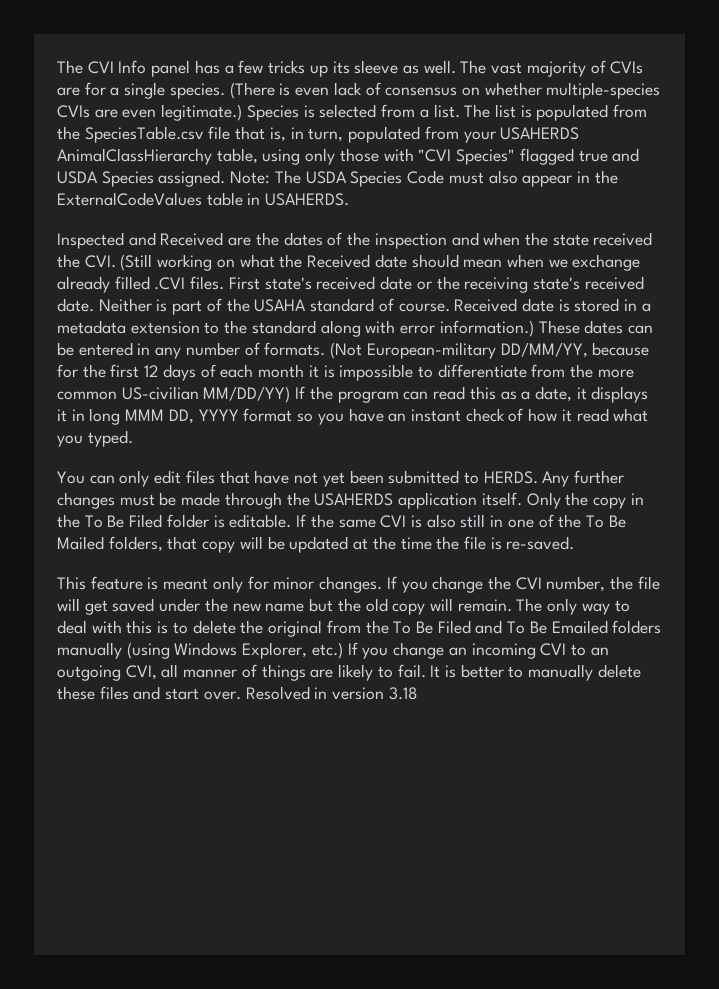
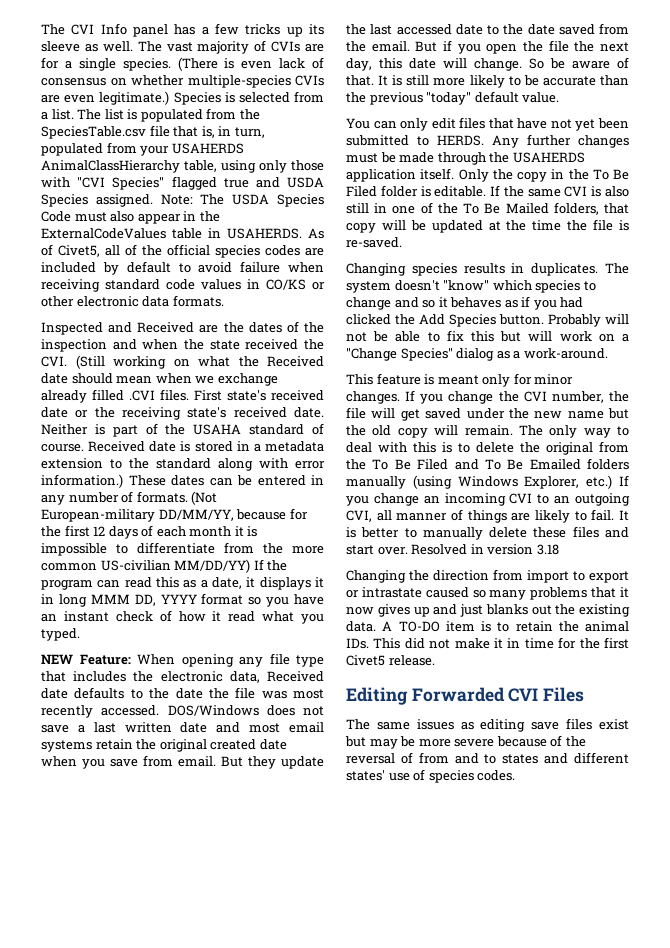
(350, 199) none -> [308,228,324,239] [41,244,324,258] [41,261,325,275] [41,279,325,292] [41,295,224,307] As of Civet5, all of the official species codes are included by default to avoid failure when receiving standard code values in CO/KS or other electronic data formats.
(133, 438) none -> [41,653,324,667] [41,671,324,683] [41,687,324,699] [41,705,324,718] [41,722,324,733] [41,739,287,752] [41,755,324,769] [346,23,629,35] [346,40,629,54] [346,57,629,71] [346,75,629,88] [346,91,560,105] // NEW Feature: When opening any file type that includes the electronic data, Received date defaults to the date the file was most recently accessed. DOS/Windows does not save a last written date and most email systems retain the original created date when you save from email. But they update the last accessed date to the date saved from the email. But if you open the file the next day, this date will change. So be aware of that. It is still more likely to be accurate than the previous "today" default value.
(575, 543) none -> [346,263,629,276] [346,280,596,293] [346,296,584,310] [346,314,629,327] [346,330,629,342] [346,348,608,361] // Changing species results in duplicates. The system doesn't "know" which species to change and so it behaves as if you had clicked the Add Species button. Probably will not be able to fix this but will work on a "Change Species" dialog as a work-around.
(418, 693) none -> [346,569,629,583] [346,587,629,600] [346,604,630,617] [346,621,629,632] [346,637,629,649] [346,655,435,666] [346,687,585,705] [346,718,629,732] [345,735,586,749] [346,752,629,764] [346,769,516,783] // Changing the direction from import to export or intrastate caused so many problems that it now gives up and just blanks out the existing data. A TO-DO item is to retain the animal IDs. This did not make it in time for the first Civet5 release. // Editing Forwarded CVI Files // The same issues as editing save files exist but may be more severe because of the reversal of from and to states and different states' use of species codes.

